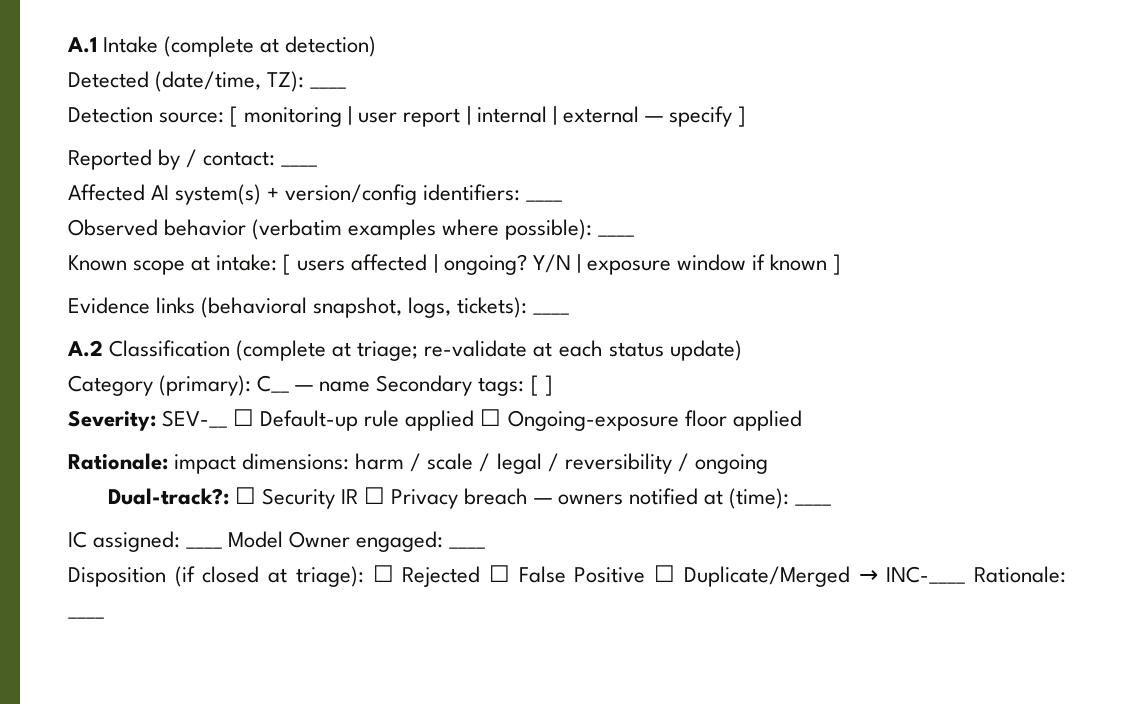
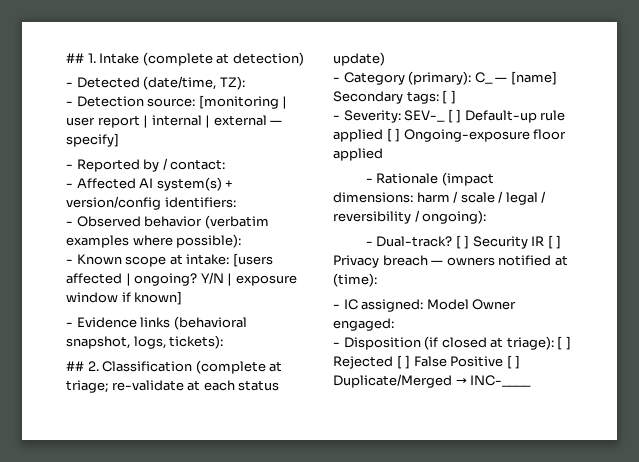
[67,37,97,53] A.1 -> [66,53,96,63] ## 1.
(377, 46) none -> [66,82,73,87] -
[310,87,347,89] ____ // -> [66,101,73,106] // -
[230,106,343,127] [ monitoring -> [198,95,279,109] [monitoring
[668,106,746,127] specify ] // -> [66,133,119,147] [66,164,73,169] specify] // -
[281,165,318,167] ____ // -> [66,183,73,188] // -
[526,200,563,202] ____ // -> [66,221,73,226] // -
[598,235,635,237] ____ // -> [66,259,73,264] // -
[283,254,346,275] [ users -> [232,253,273,267] [users
[770,254,842,275] known ] // -> [134,291,183,305] [66,322,73,327] known] // -
[533,313,570,315] [67,340,103,357] ____ // A.2 -> [66,361,99,371] // ## 2.
(742, 350) none -> [333,77,340,82] -
[257,375,371,393] C__ — name -> [474,71,557,85] C_ — [name]
[68,409,255,431] Severity: SEV-__ ☐ -> [333,109,462,123] - Severity: SEV-_ [ ]
[480,409,502,426] ☐ -> [386,128,401,142] [ ]
[68,453,237,474] Rationale: impact -> [365,172,494,186] - Rationale (impact
[694,454,768,474] [107,487,385,509] ongoing // Dual-track?: ☐ Security IR ☐ -> [422,210,487,224] [365,235,562,249] ongoing): // - Dual-track? [ ] Security IR [ ]
[795,504,832,506] ____ // -> [333,304,340,309] // -
[186,547,223,549] ____ -> (424, 305) none
[449,547,486,549] ____ // -> [333,342,340,347] // -
[372,565,676,587] ☐ Rejected ☐ False Positive ☐ -> [557,336,571,350] [333,355,521,369] [ ] Rejected [ ] False Positive [ ]
[973,566,1066,583] [68,617,104,619] Rationale: ____ -> (532, 381) none

